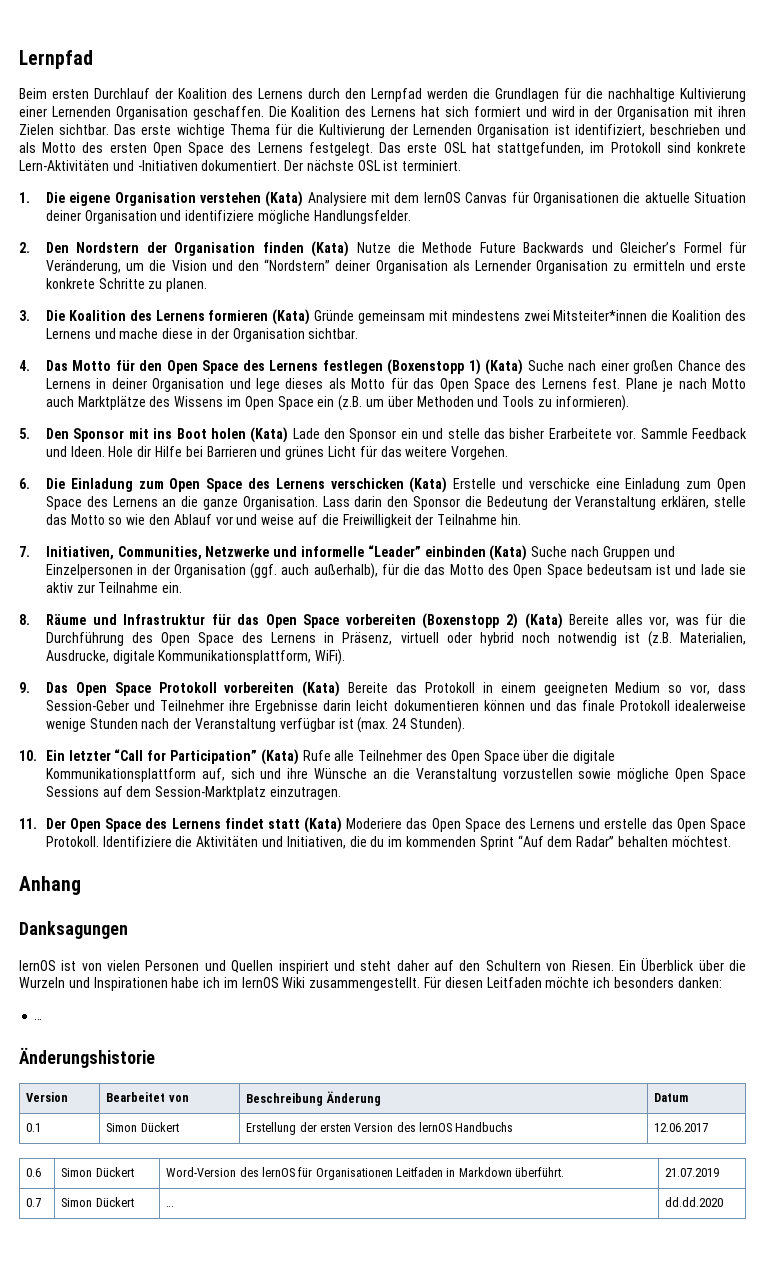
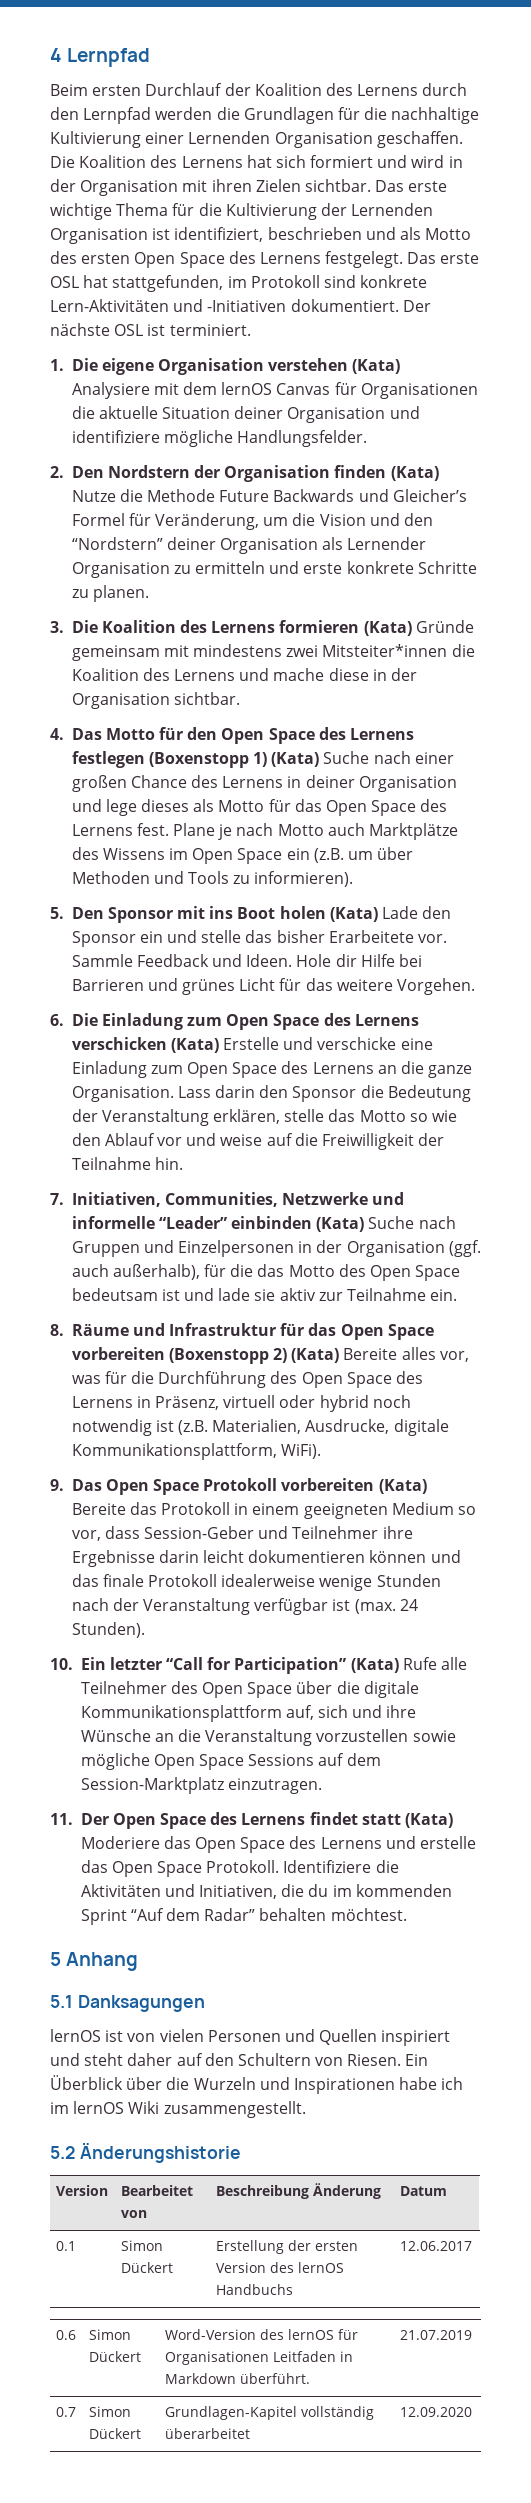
(19, 59) none -> [50,48,62,62] 4
(731, 841) none -> [50,1952,61,1966] 5
(81, 885) none -> [50,1995,73,2008] 5.1
[424,977,722,988] [34,1018,43,1020] Für diesen Leitfaden möchte ich besonders danken: // … // -> [50,2146,75,2159] // 5.2
[166,1206,175,1207] [665,1197,724,1207] … | dd.dd.2020 -> [165,2406,375,2420] [165,2428,251,2439] [400,2407,473,2417] Grundlagen-Kapitel vollständig überarbeitet | 12.09.2020

